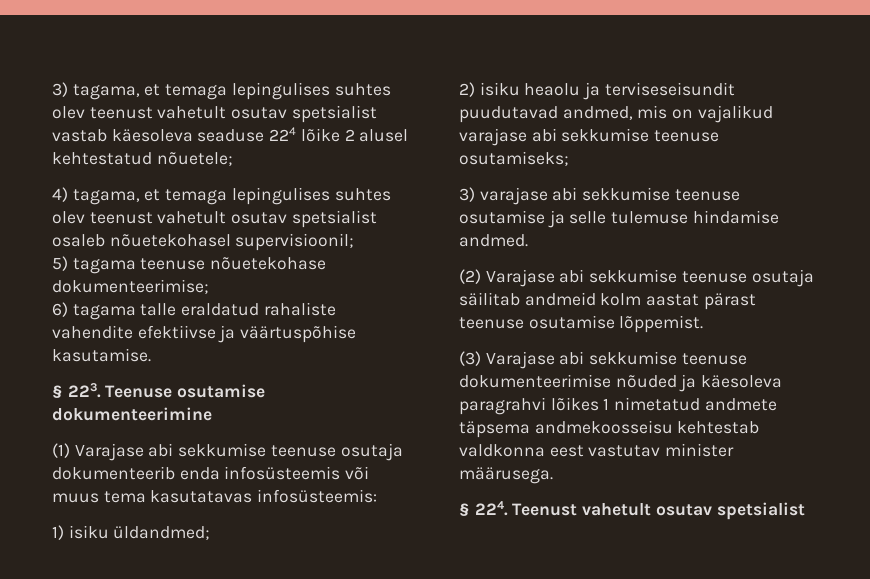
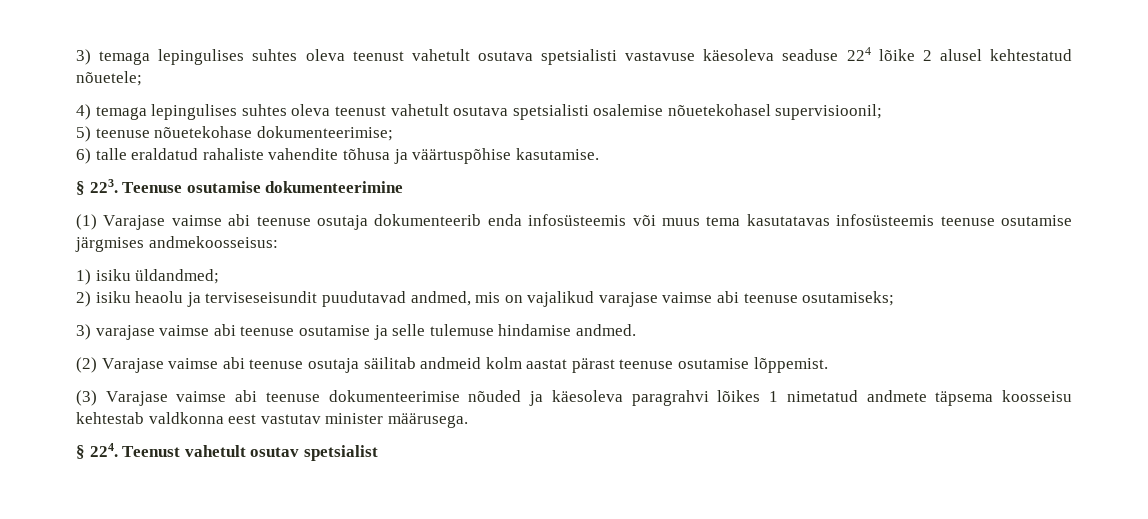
[52,82,391,100] [52,105,377,123] [52,129,107,142] 3) tagama, et temaga lepingulises suhtes olev teenust vahetult osutav spetsialist vastab -> [76,49,696,65] 3) temaga lepingulises suhtes oleva teenust vahetult osutava spetsialisti vastavuse
[72,187,391,205] [52,210,377,228] [52,234,105,247] tagama, et temaga lepingulises suhtes olev teenust vahetult osutav spetsialist osaleb -> [95,104,664,120] temaga lepingulises suhtes oleva teenust vahetult osutava spetsialisti osalemise
[72,258,136,274] tagama -> (91, 134) none
[72,304,136,320] tagama -> (91, 156) none
[137,325,216,339] efektiivse -> [342,148,390,160] tõhusa
[148,443,267,457] abi sekkumise -> [171,214,251,226] vaimse abi
[257,489,378,503] infosüsteemis: -> [836,214,1072,226] [75,236,278,252] infosüsteemis teenuse osutamise järgmises andmekoosseisus:
[531,128,650,142] abi sekkumise -> [662,291,740,303] vaimse abi
[552,187,671,201] abi sekkumise -> [159,324,236,336] vaimse abi
[559,269,678,283] abi sekkumise -> [168,357,245,369] vaimse abi
[559,351,678,365] abi sekkumise -> [176,390,258,402] vaimse abi
[534,420,673,434] andmekoosseisu -> [1002,390,1072,402] koosseisu

